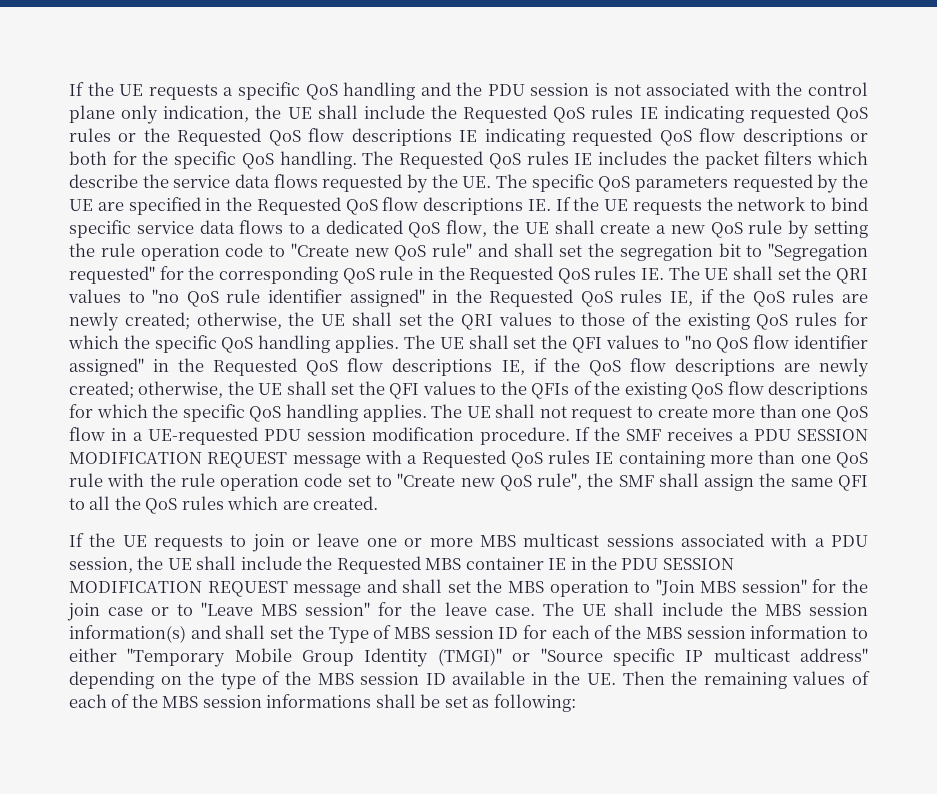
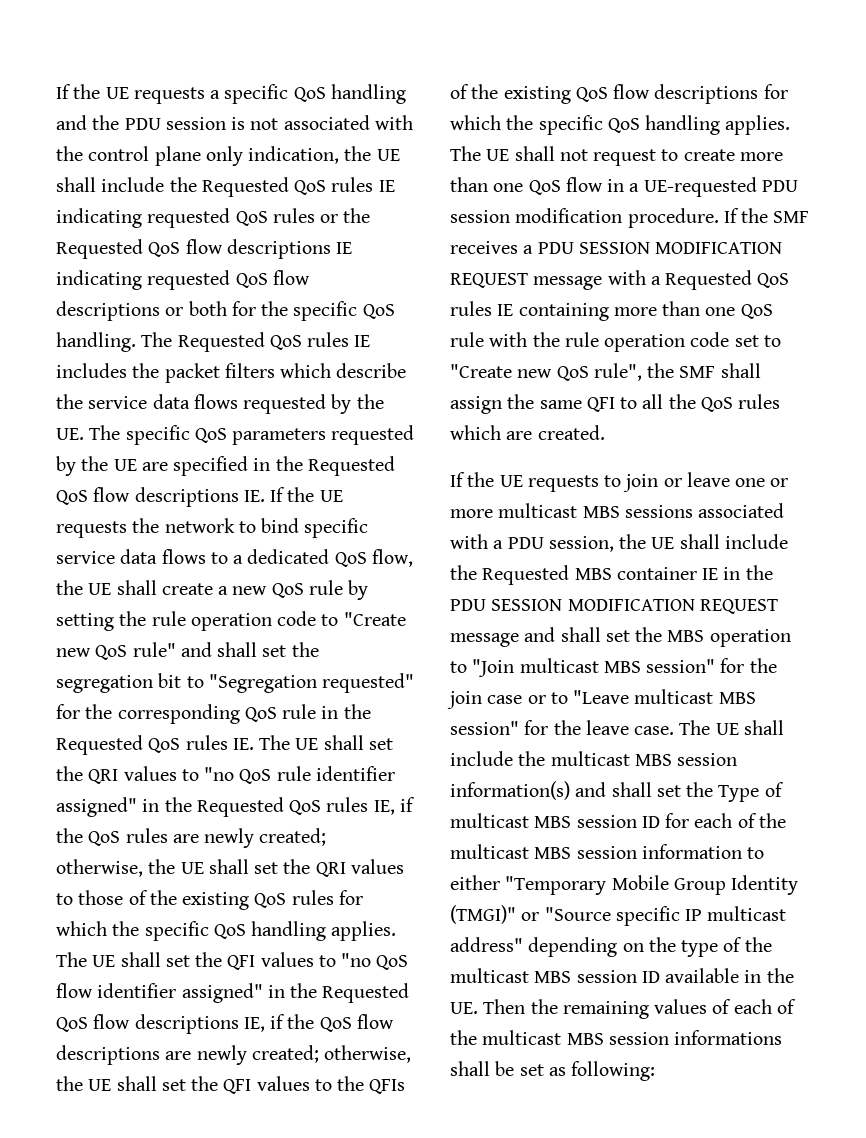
[479,533,600,547] MBS multicast -> [498,503,620,518] multicast MBS
(695, 587) none -> [519,658,599,673] multicast
(254, 609) none -> [634,689,714,704] multicast
(757, 609) none -> [550,751,630,766] multicast
(392, 632) none -> [450,813,529,828] multicast
(642, 632) none -> [450,844,529,859] multicast
(311, 678) none -> [450,968,529,983] multicast
(158, 701) none -> [482,1030,562,1045] multicast

